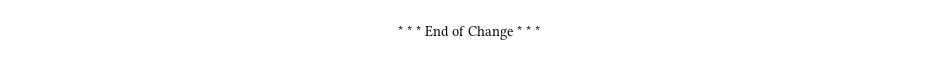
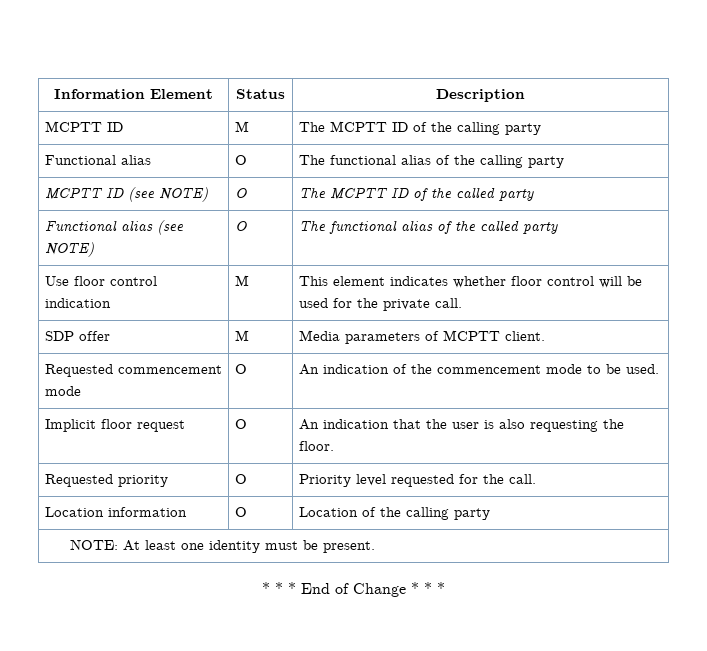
(398, 30) none -> [54,89,213,99] [236,89,285,99] [436,89,525,102] [44,121,123,132] [234,121,249,132] [298,121,541,135] [44,155,151,165] [234,155,247,165] [298,155,564,168] [44,187,208,202] [234,188,247,198] [298,187,534,201] [44,220,184,235] [44,242,94,257] [234,221,247,231] [298,220,558,234] [44,276,157,286] [44,298,111,308] [234,275,249,286] [298,276,642,288] [298,298,462,311] [44,331,110,341] [234,330,249,341] [298,330,545,344] [44,364,222,377] [44,386,81,396] [234,364,247,374] [298,364,659,375] [44,419,185,432] [234,419,247,429] [298,419,624,432] [298,441,334,451] [44,474,168,487] [234,474,247,484] [298,474,536,487] [44,507,187,517] [234,507,247,517] [298,507,490,520] [70,539,376,553] Information Element | Status | Description // MCPTT ID | M | The MCPTT ID of the calling party // Functional alias | O | The functional alias of the calling party // MCPTT ID (see NOTE) | O | The MCPTT ID of the called party // Functional alias (see NOTE) | O | The functional alias of the called party // Use floor control indication | M | This element indicates whether floor control will be used for the private call. // SDP offer | M | Media parameters of MCPTT client. // Requested commencement mode | O | An indication of the commencement mode to be used. // Implicit floor request | O | An indication that the user is also requesting the floor. // Requested priority | O | Priority level requested for the call. // Location information | O | Location of the calling party // NOTE: At least one identity must be present. //

